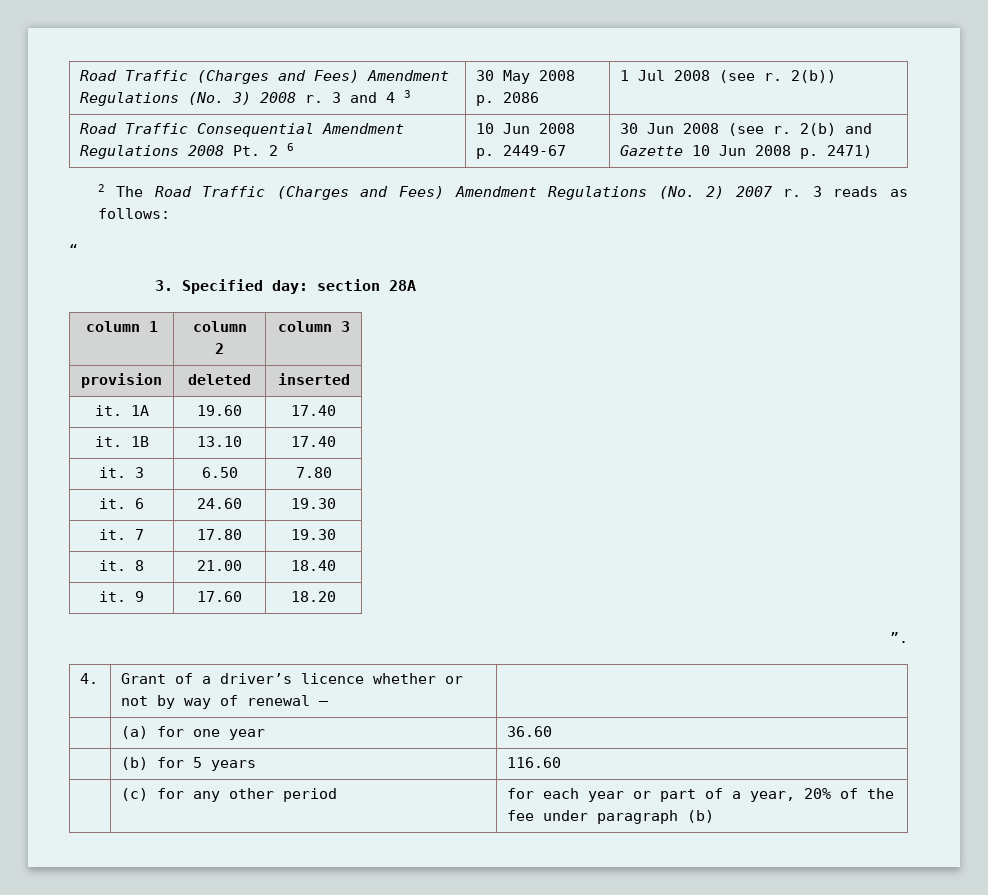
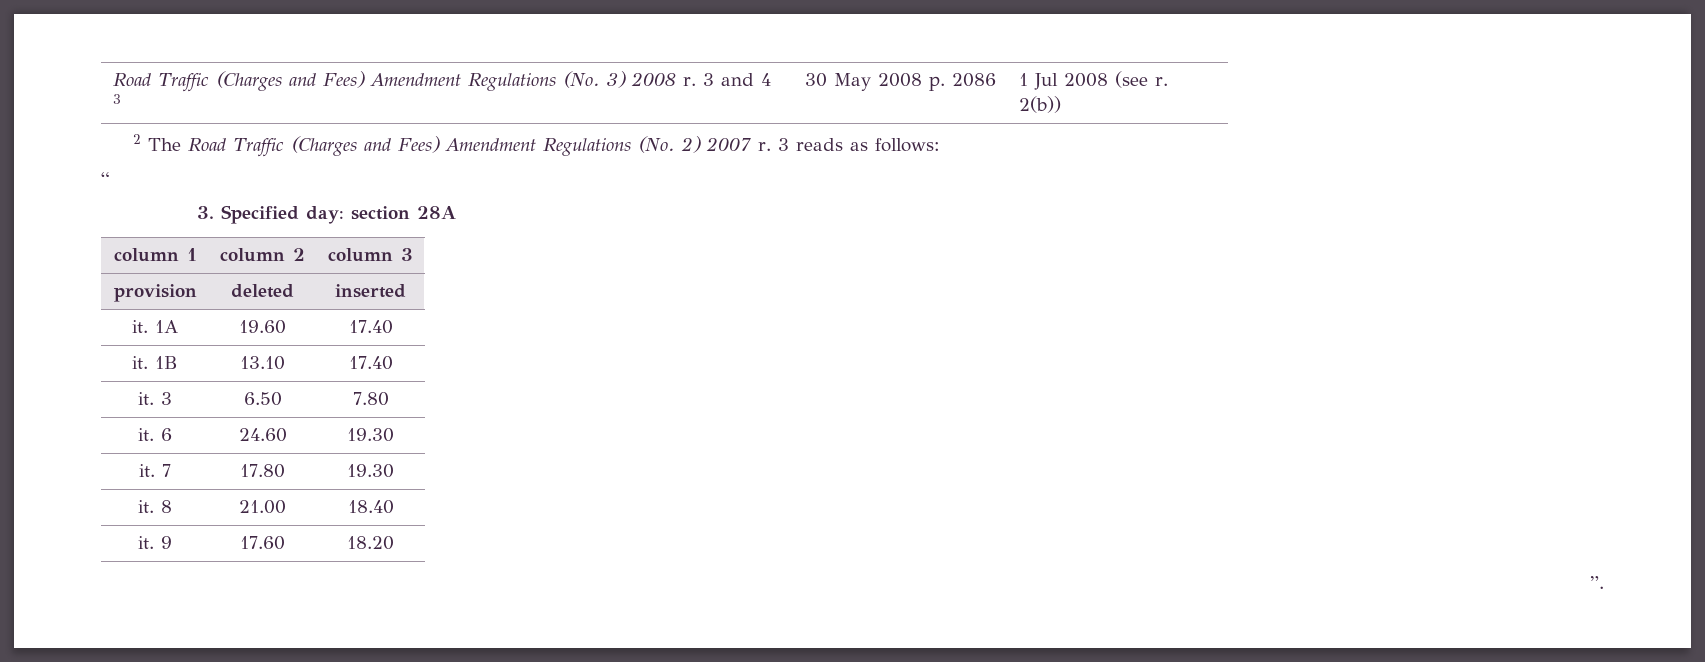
[80,123,405,137] [80,143,295,159] [476,123,576,134] [476,145,567,159] [620,123,873,136] [620,145,873,159] // Road Traffic Consequential Amendment Regulations 2008 Pt. 2 6 | 10 Jun 2008 p. 2449-67 | 30 Jun 2008 (see r. 2(b) and Gazette 10 Jun 2008 p. 2471) -> (1061, 104) none
[80,673,99,684] [121,673,464,684] [121,695,330,709] [121,726,266,740] [507,726,553,737] [121,757,257,771] [507,757,562,768] [121,788,338,802] [507,788,895,802] [507,810,715,824] // 4. | Grant of a driver’s licence whether or not by way of renewal — | // | (a) for one year | 36.60 // | (b) for 5 years | 116.60 // | (c) for any other period | for each year or part of a year, 20% of the fee under paragraph (b) -> (1604, 582) none

